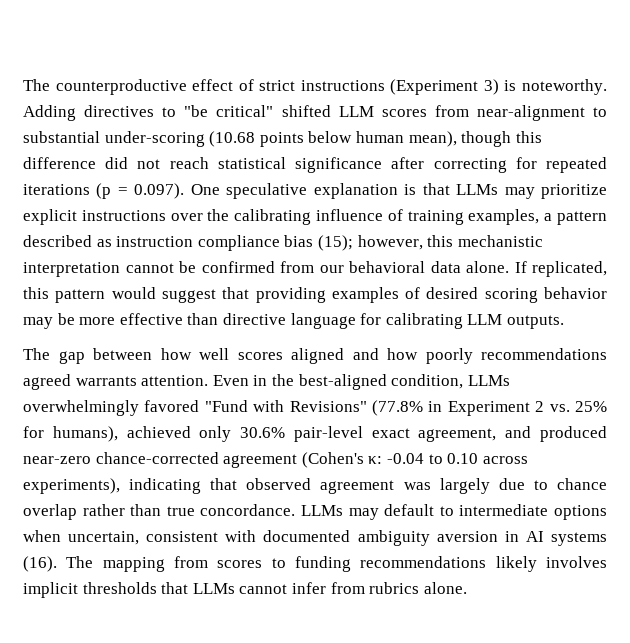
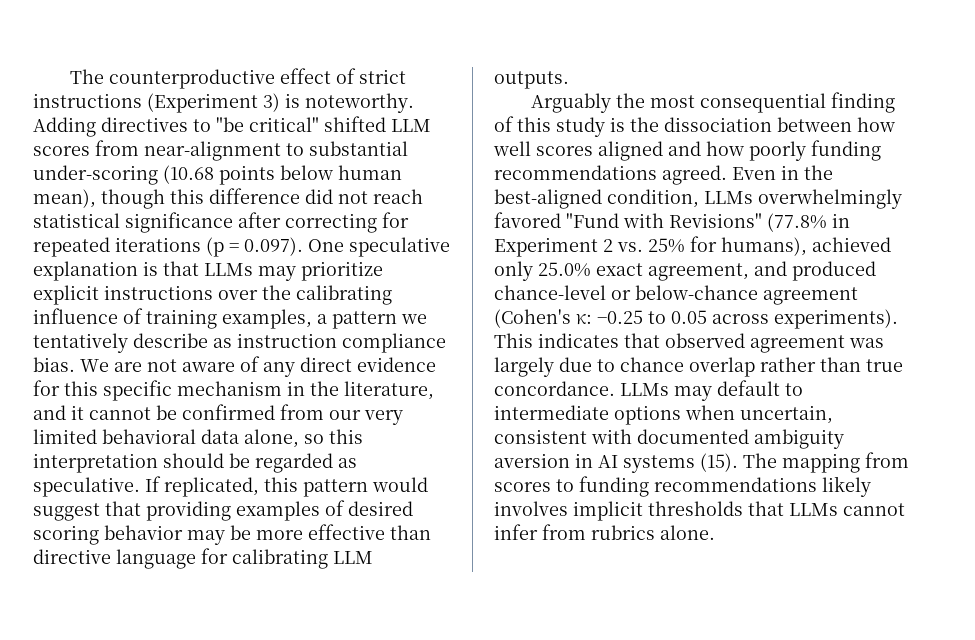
[23,235,543,251] [23,262,120,277] described as instruction compliance bias (15); however, this mechanistic interpretation -> [401,314,427,324] [33,333,446,353] [33,356,436,377] [33,380,434,401] [33,405,84,420] we tentatively describe as instruction compliance bias. We are not aware of any direct evidence for this specific mechanism in the literature, and it
[349,261,509,273] behavioral data alone. -> [364,410,403,425] [33,429,363,448] [33,453,357,473] [33,477,140,497] very limited behavioral data alone, so this interpretation should be regarded as speculative.
[23,348,85,364] The gap -> [530,92,895,113] [494,116,772,137] Arguably the most consequential finding of this study is the dissociation
[481,348,607,360] [23,374,209,390] recommendations agreed warrants attention. -> [811,140,881,161] [494,165,727,185] funding recommendations agreed.
[240,426,363,442] 30.6% pair-level -> [538,262,591,277] 25.0%
[23,452,528,468] [23,478,202,494] near-zero chance-corrected agreement (Cohen's κ: -0.04 to 0.10 across experiments), indicating -> [494,285,858,305] [494,309,898,329] [494,333,619,348] chance-level or below-chance agreement (Cohen's κ: −0.25 to 0.05 across experiments). This indicates
[23,556,57,572] (16). -> [700,453,738,472] (15).

